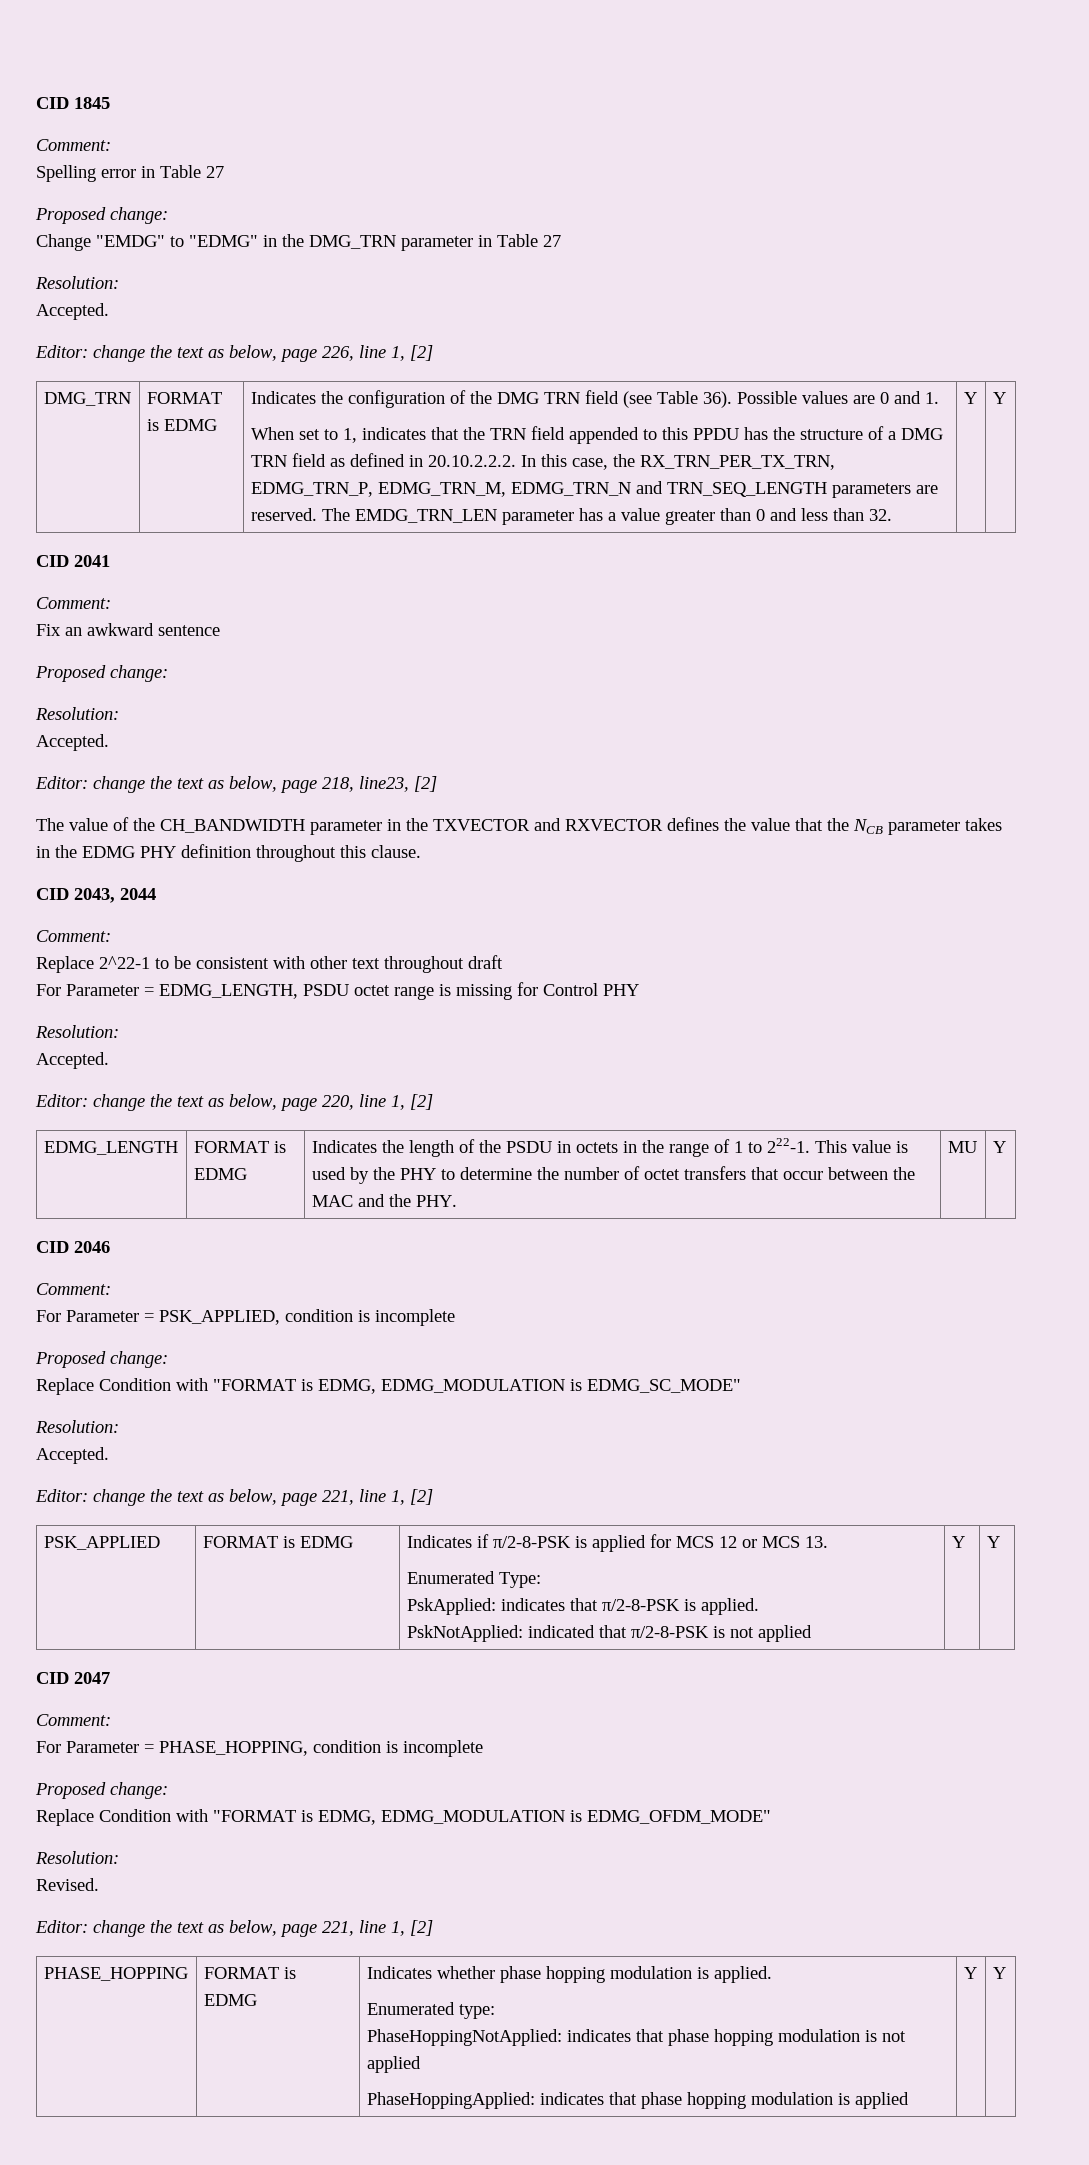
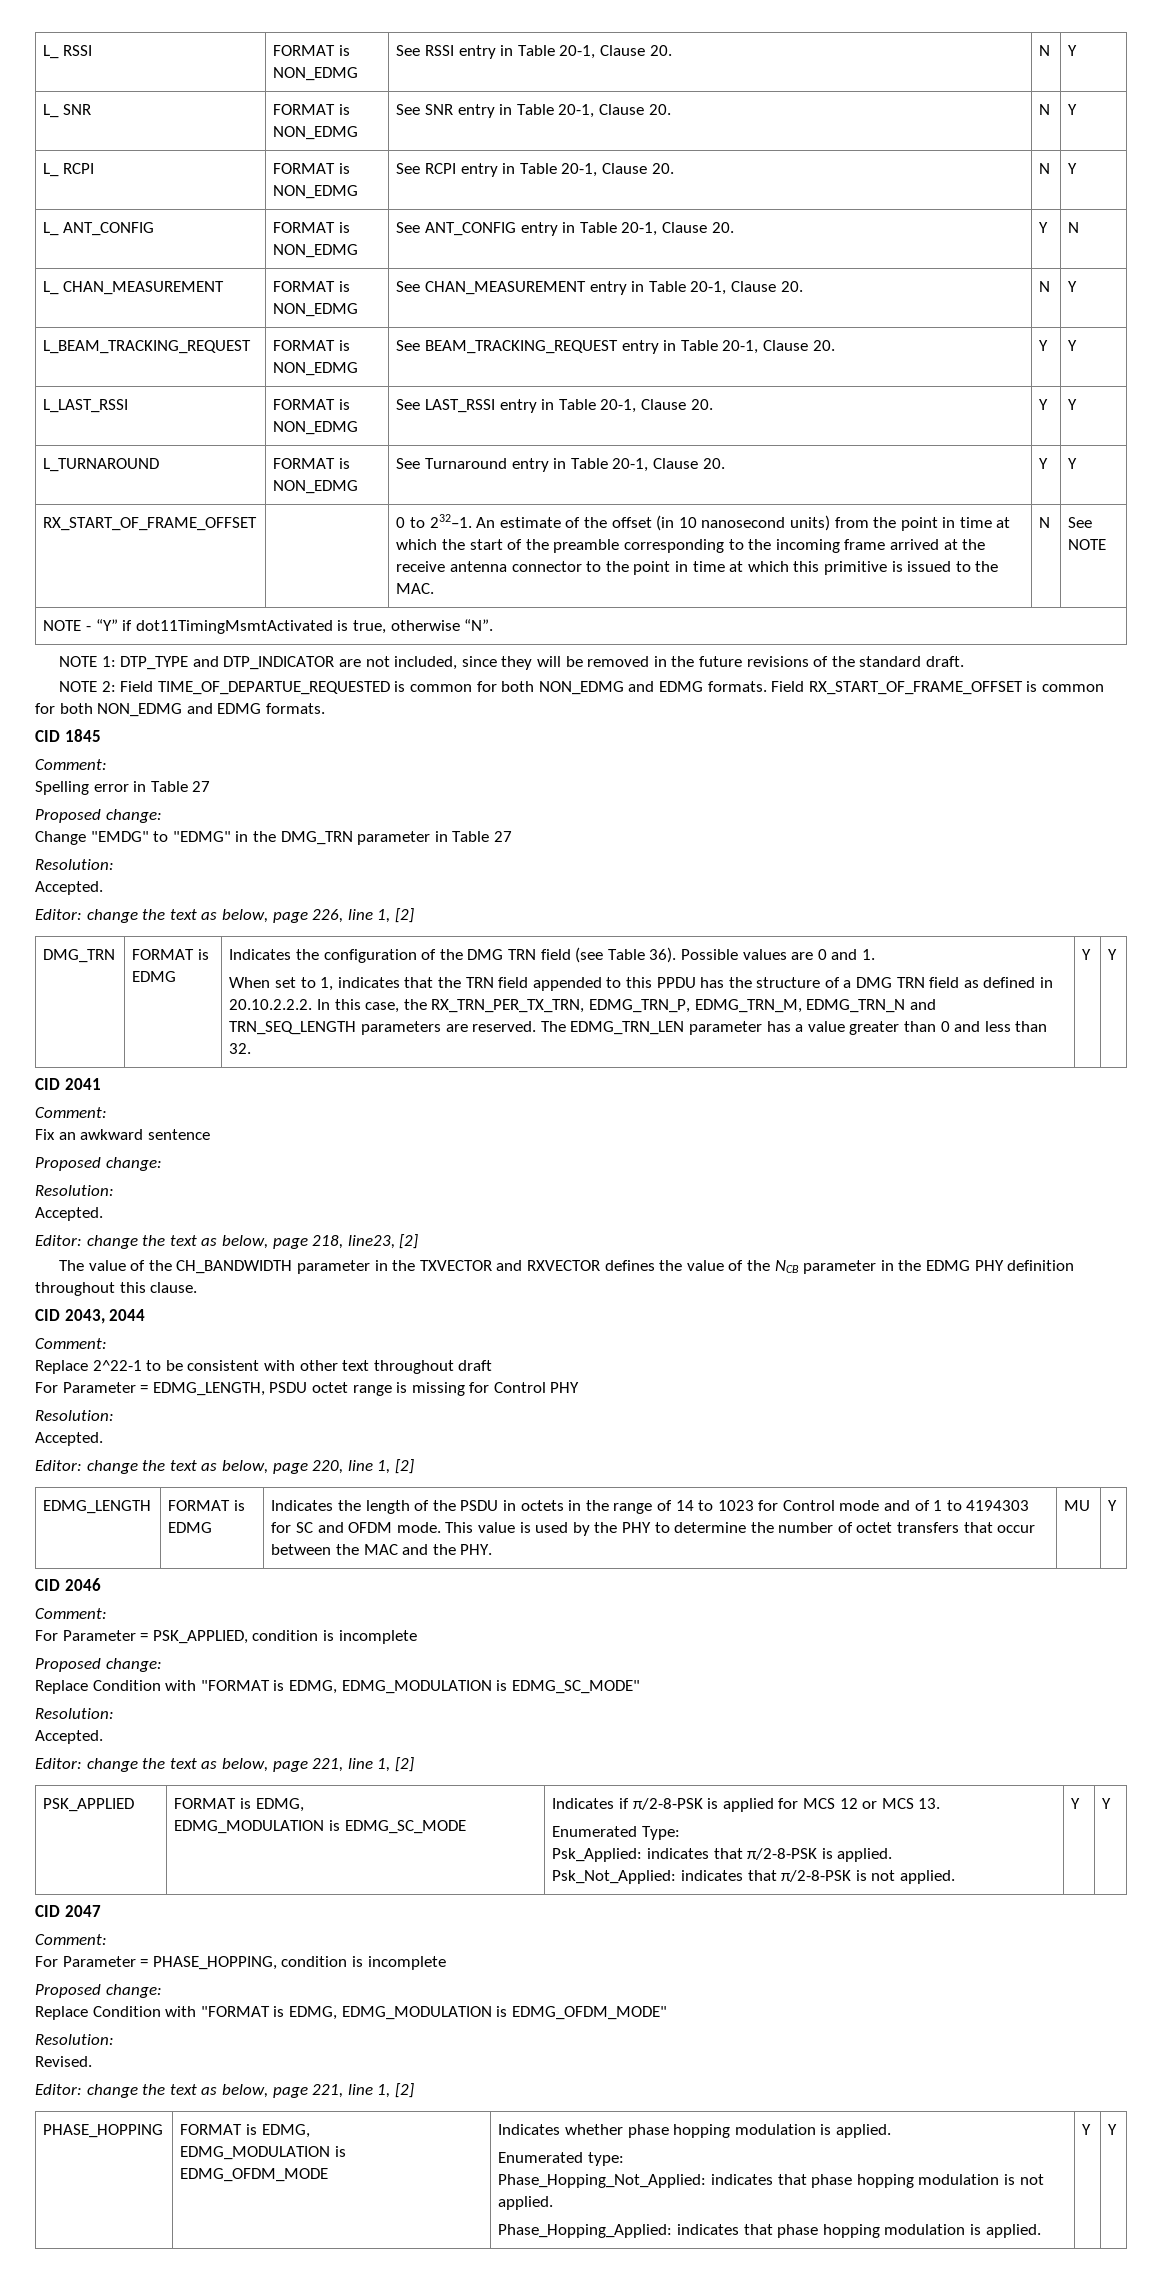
(36, 103) none -> [43,45,93,59] [273,45,351,56] [273,67,359,81] [396,45,672,59] [1039,45,1051,56] [1068,45,1078,56] [43,104,92,118] [273,104,351,115] [273,126,359,140] [396,104,671,118] [1039,104,1051,115] [1068,104,1078,115] [43,163,95,177] [273,163,351,174] [273,185,359,199] [396,163,674,177] [1039,163,1051,174] [1068,163,1078,174] [43,222,155,236] [273,222,351,233] [273,244,359,258] [396,222,734,236] [1039,222,1049,233] [1068,222,1080,233] [43,281,225,295] [273,281,351,292] [273,303,359,317] [396,281,803,295] [1039,281,1051,292] [1068,281,1078,292] [43,340,252,354] [273,340,351,351] [273,362,359,376] [396,340,835,354] [1039,340,1049,351] [1068,340,1078,351] [43,399,129,413] [273,399,351,410] [273,421,359,435] [396,399,713,413] [1039,399,1049,410] [1068,399,1078,410] [43,458,160,472] [273,458,351,469] [273,480,359,494] [396,458,725,472] [1039,458,1049,469] [1068,458,1078,469] [43,517,258,531] [396,514,1011,531] [396,539,986,553] [396,561,999,575] [396,583,435,594] [1039,517,1051,528] [1068,517,1093,528] [1068,539,1107,550] [43,619,494,634] [59,656,964,670] [59,681,1104,695] [35,703,325,717] L_ RSSI | FORMAT is NON_EDMG | See RSSI entry in Table 20-1, Clause 20. | N | Y // L_ SNR | FORMAT is NON_EDMG | See SNR entry in Table 20-1, Clause 20. | N | Y // L_ RCPI | FORMAT is NON_EDMG | See RCPI entry in Table 20-1, Clause 20. | N | Y // L_ ANT_CONFIG | FORMAT is NON_EDMG | See ANT_CONFIG entry in Table 20-1, Clause 20. | Y | N // L_ CHAN_MEASUREMENT | FORMAT is NON_EDMG | See CHAN_MEASUREMENT entry in Table 20-1, Clause 20. | N | Y // L_BEAM_TRACKING_REQUEST | FORMAT is NON_EDMG | See BEAM_TRACKING_REQUEST entry in Table 20-1, Clause 20. | Y | Y // L_LAST_RSSI | FORMAT is NON_EDMG | See LAST_RSSI entry in Table 20-1, Clause 20. | Y | Y // L_TURNAROUND | FORMAT is NON_EDMG | See Turnaround entry in Table 20-1, Clause 20. | Y | Y // RX_START_OF_FRAME_OFFSET | | 0 to 232–1. An estimate of the offset (in 10 nanosecond units) from the point in time at which the start of the preamble corresponding to the incoming frame arrived at the receive antenna connector to the point in time at which this primitive is issued to the MAC. | N | See NOTE // NOTE - “Y” if dot11TimingMsmtActivated is true, otherwise “N”. // NOTE 1: DTP_TYPE and DTP_INDICATOR are not included, since they will be removed in the future revisions of the standard draft. // NOTE 2: Field TIME_OF_DEPARTUE_REQUESTED is common for both NON_EDMG and EDMG formats. Field RX_START_OF_FRAME_OFFSET is common for both NON_EDMG and EDMG formats. //
[354,509,497,523] EMDG_TRN_LEN -> [570,1021,685,1035] EDMG_TRN_LEN
[795,818,823,831] that -> [728,1260,744,1271] of
[965,818,1002,831] takes -> (877, 1267) none
[733,1138,810,1153] 1 to 222-1. -> [675,1500,1030,1511] [271,1522,441,1533] 14 to 1023 for Control mode and of 1 to 4194303 for SC and OFDM mode.
[299,1536,353,1548] EDMG -> [255,1798,304,1812] [174,1820,466,1834] EDMG, // EDMG_MODULATION is EDMG_SC_MODE
[406,1598,496,1615] PskApplied: -> [552,1848,643,1862] Psk_Applied:
[406,1625,595,1642] PskNotApplied: indicated -> [552,1870,744,1884] Psk_Not_Applied: indicates
[757,1625,812,1642] applied -> [899,1870,955,1884] applied.
[203,1994,257,2006] EDMG -> [261,2124,310,2138] [180,2146,347,2160] [180,2168,329,2182] EDMG, // EDMG_MODULATION is EDMG_OFDM_MODE
[366,2029,562,2046] PhaseHoppingNotApplied: -> [498,2174,707,2188] Phase_Hopping_Not_Applied:
[366,2056,421,2073] [366,2092,909,2109] applied // PhaseHoppingApplied: indicates that phase hopping modulation is applied -> [498,2196,554,2210] [498,2224,1041,2238] applied. // Phase_Hopping_Applied: indicates that phase hopping modulation is applied.

